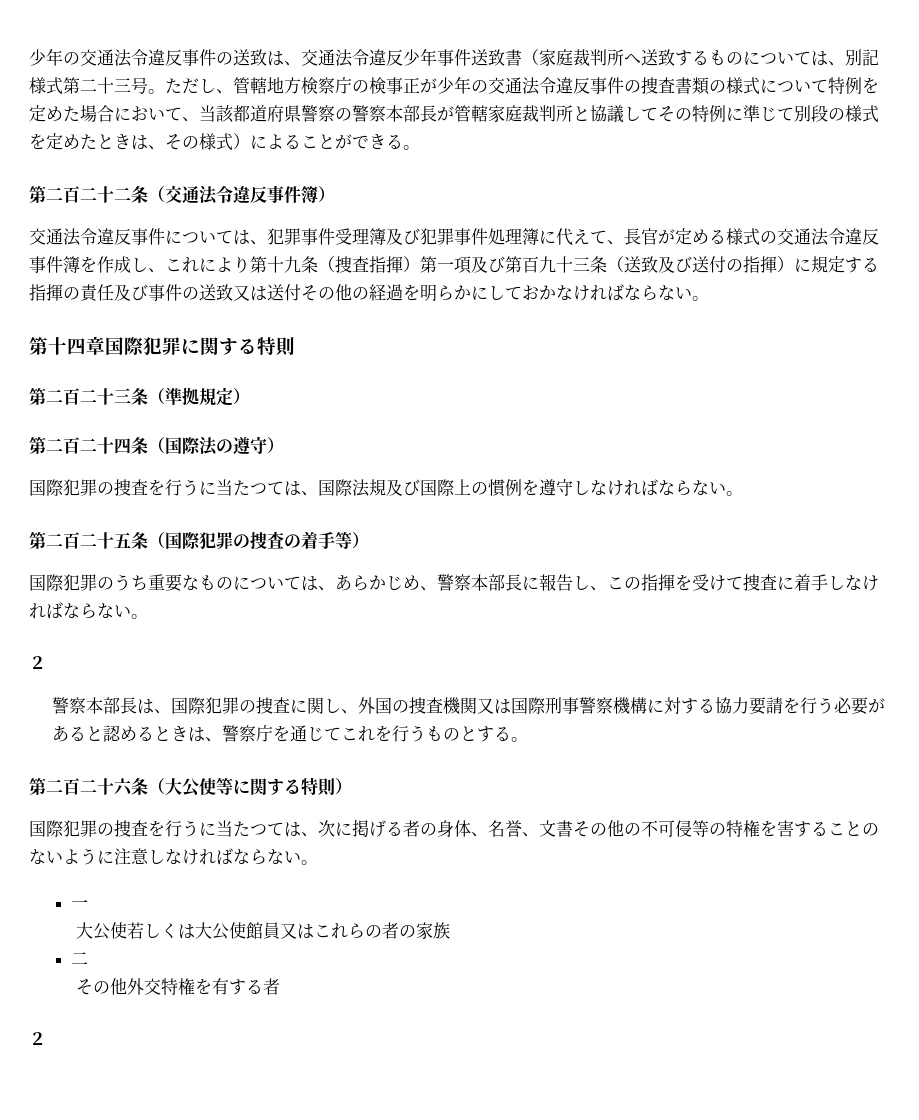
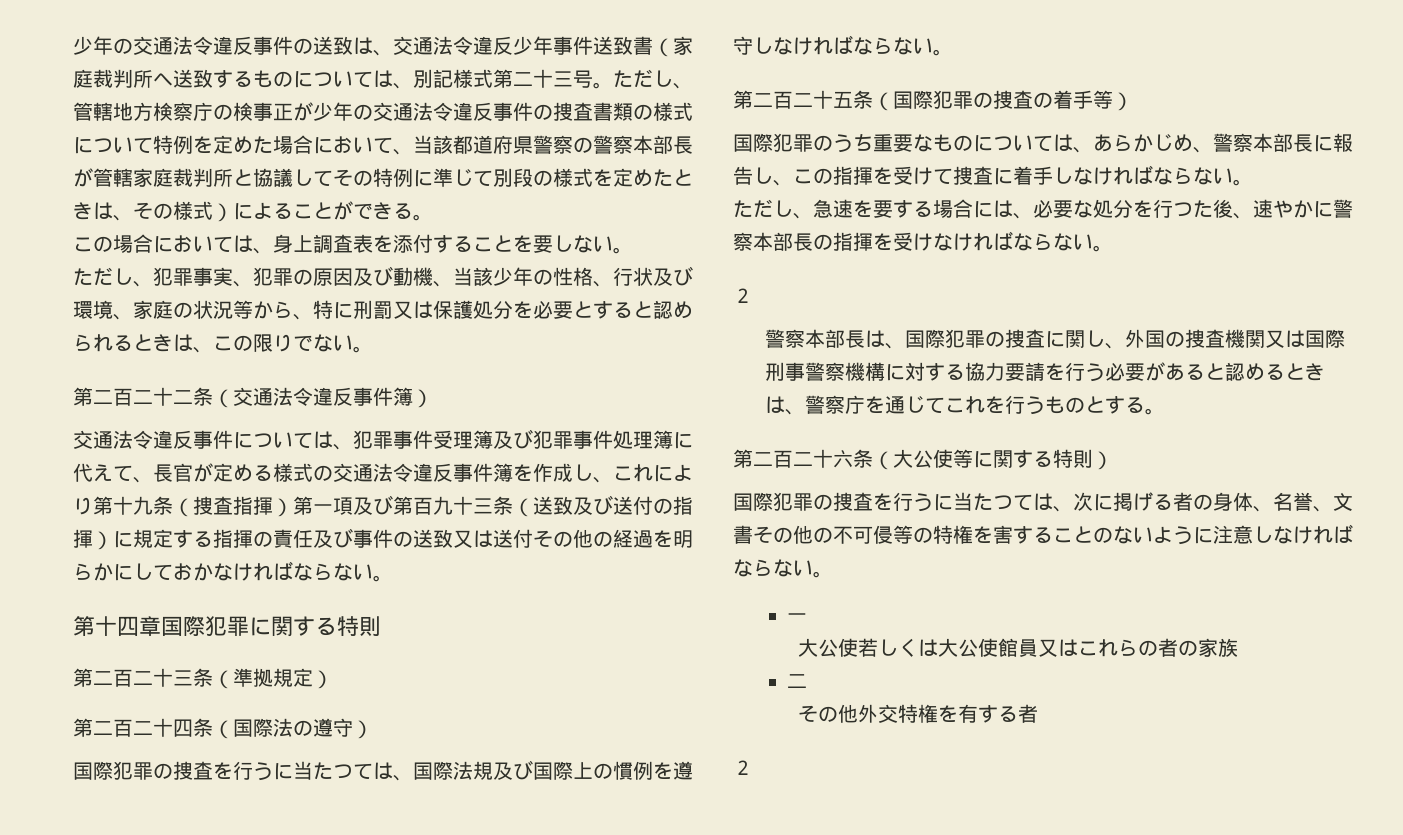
(420, 147) none -> [73,234,633,254] [73,266,693,287] [73,300,693,320] [73,334,373,353] // この場合においては、身上調査表を添付することを要しない。 // ただし、犯罪事実、犯罪の原因及び動機、当該少年の性格、行状及び環境、家庭の状況等から、特に刑罰又は保護処分を必要とすると認められるときは、この限りでない。
(148, 616) none -> [733,199,1353,219] [733,231,1113,252] // ただし、急速を要する場合には、必要な処分を行つた後、速やかに警察本部長の指揮を受けなければならない。

